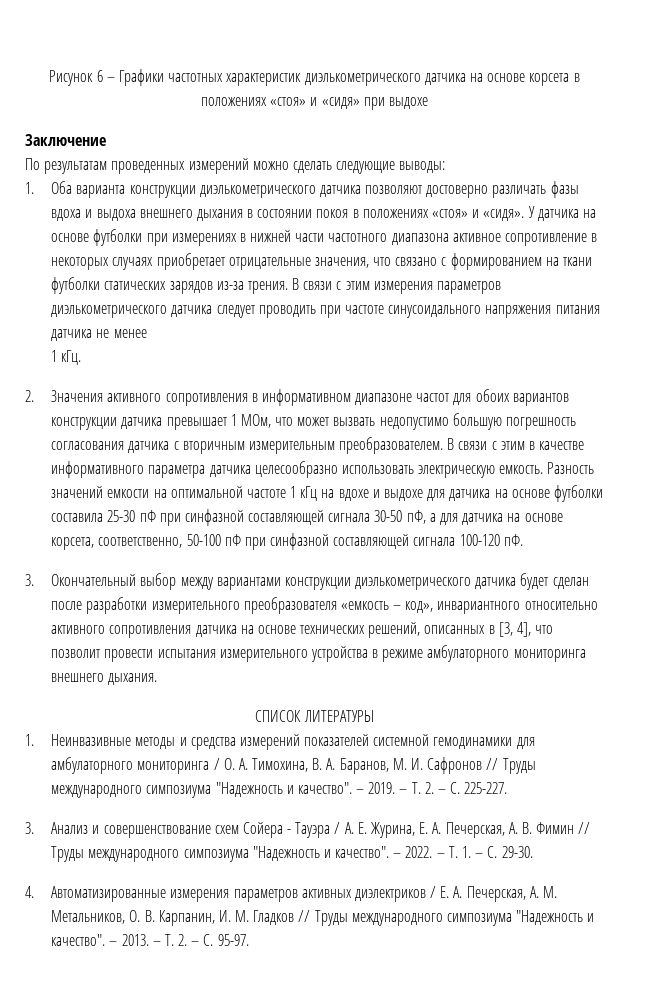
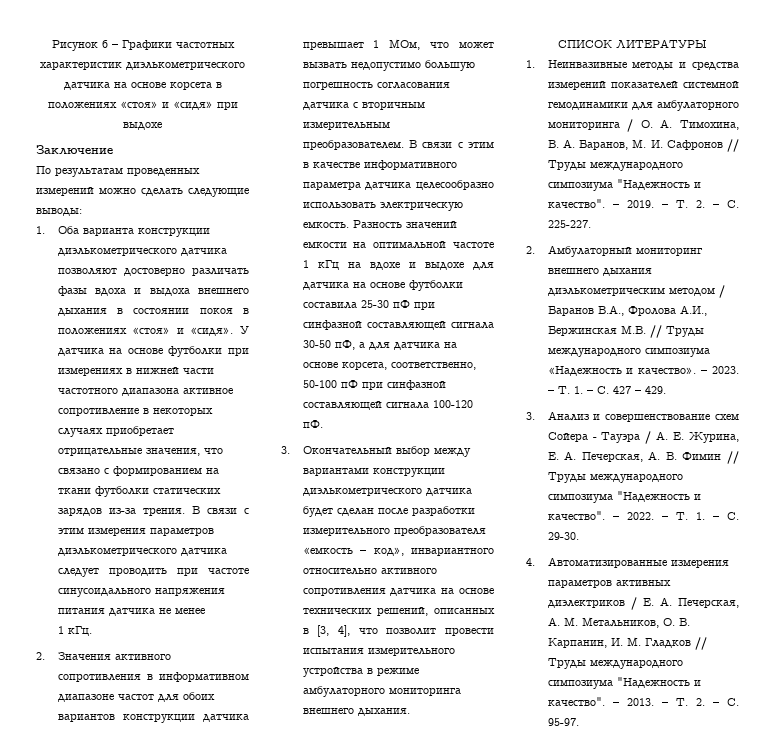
(508, 788) none -> [526,245,703,257] [547,268,652,276] [547,285,725,298] [547,305,707,316] [547,325,704,338] [547,347,710,357] [547,366,739,376] [547,386,666,394] // 2. Амбулаторный мониторинг внешнего дыхания диэлькометрическим методом / Баранов В.А., Фролова А.И., Бержинская М.В. // Труды международного симпозиума «Надежность и качество». – 2023. – Т. 1. – С. 427 – 429.

